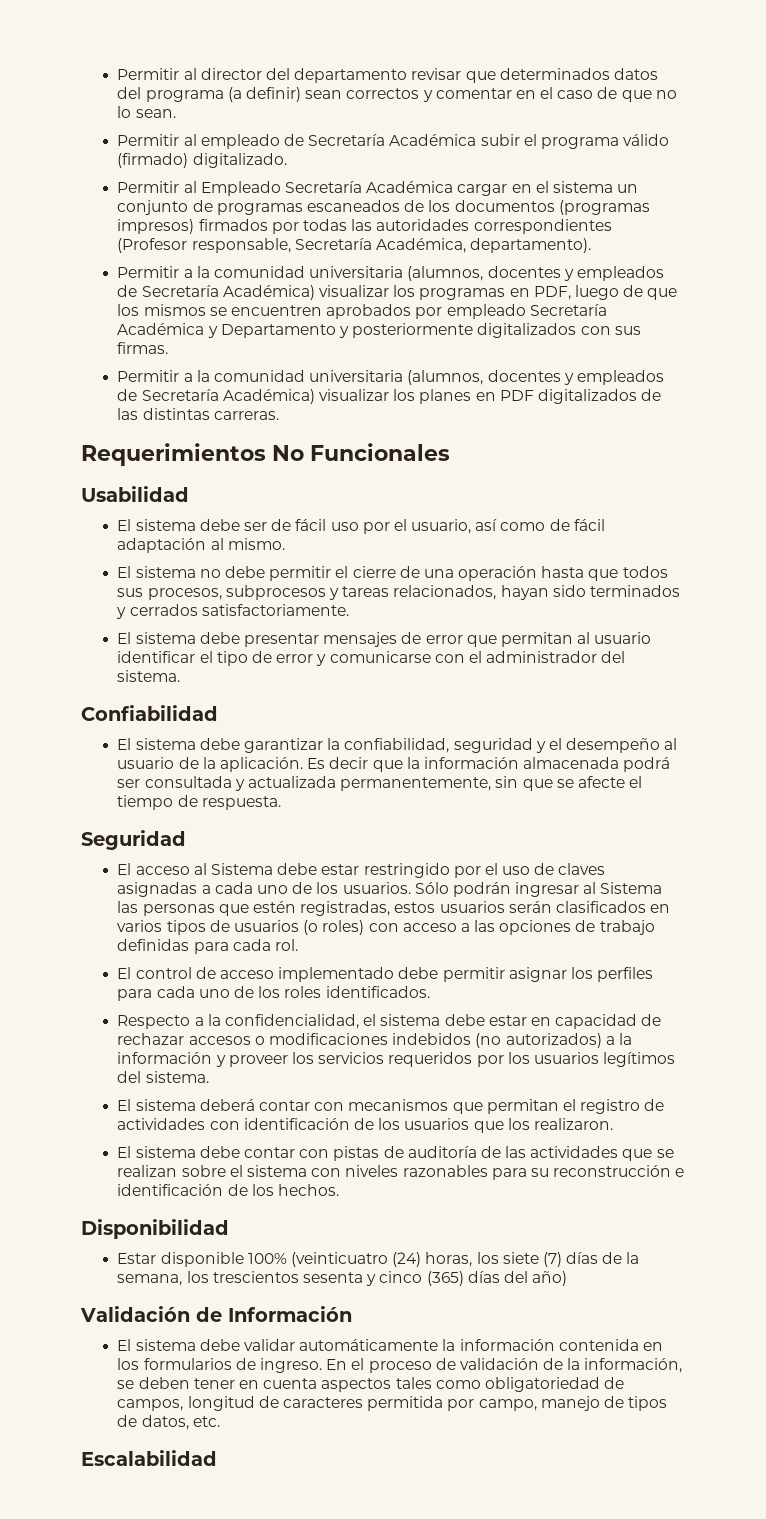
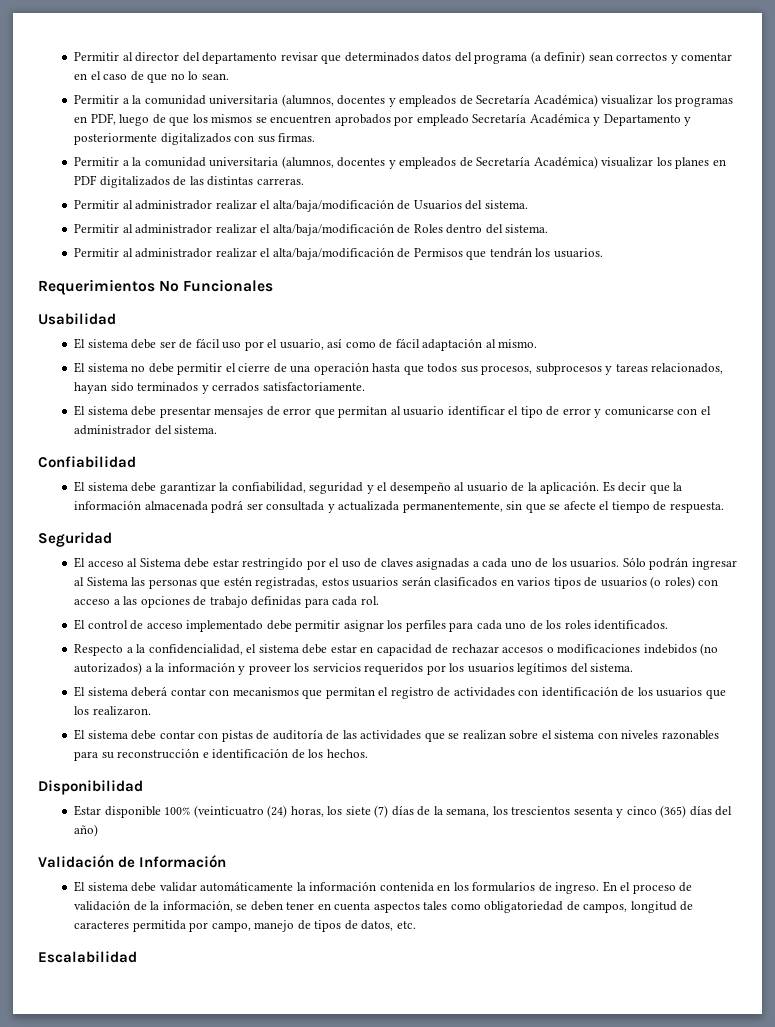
[117,134,670,149] [117,153,287,168] [117,181,639,196] [117,200,650,215] [117,219,612,234] [117,238,592,253] // Permitir al empleado de Secretaría Académica subir el programa válido (firmado) digitalizado. // Permitir al Empleado Secretaría Académica cargar en el sistema un conjunto de programas escaneados de los documentos (programas impresos) firmados por todas las autoridades correspondientes (Profesor responsable, Secretaría Académica, departamento). -> (229, 76) none
(279, 415) none -> [74,199,528,212] [74,223,549,236] [74,247,603,260] // Permitir al administrador realizar el alta/baja/modificación de Usuarios del sistema. // Permitir al administrador realizar el alta/baja/modificación de Roles dentro del sistema. // Permitir al administrador realizar el alta/baja/modificación de Permisos que tendrán los usuarios.

